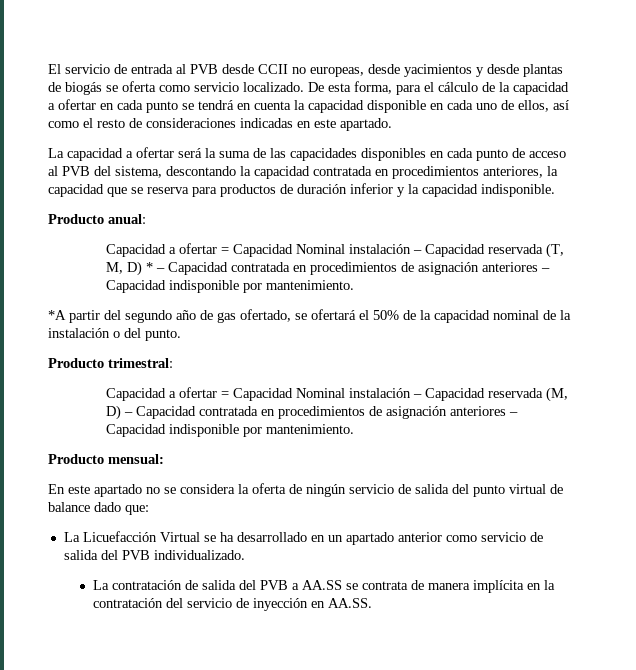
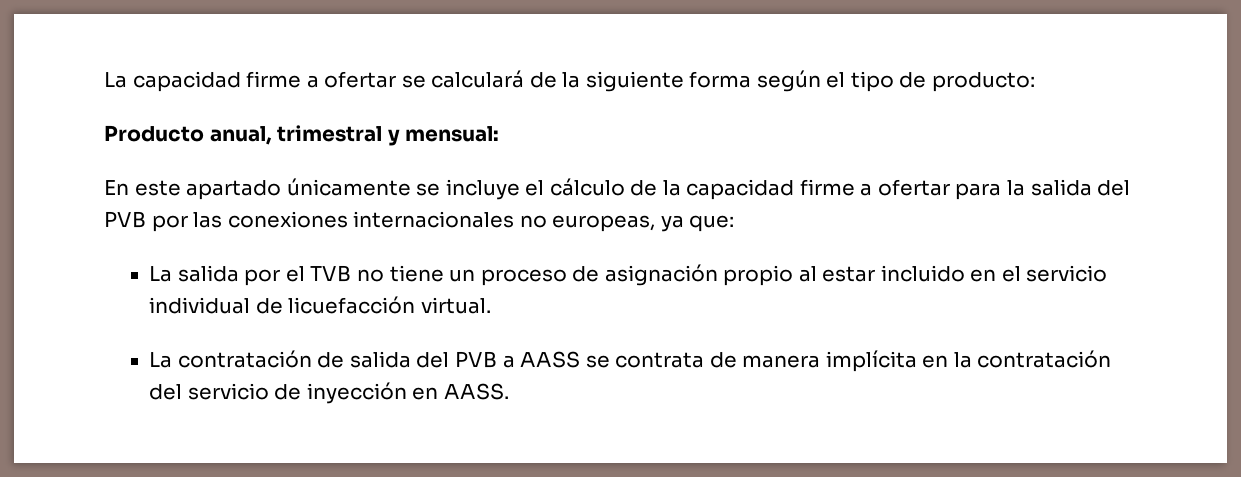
[48,64,563,77] [48,81,421,95] El servicio de entrada al PVB desde CCII no europeas, desde yacimientos y desde plantas de biogás se oferta como servicio localizado. De esta forma, para -> [104,70,1036,92] [104,125,500,146] [104,178,520,200] La capacidad firme a ofertar se calculará de la siguiente forma según el tipo de producto: // Producto anual, trimestral y mensual: // En este apartado únicamente se incluye
[48,99,569,113] [48,118,392,131] [48,147,566,161] [48,166,558,179] [48,183,555,197] [48,214,146,224] [105,243,564,258] [105,261,550,276] [105,280,354,293] [48,309,571,323] [48,328,181,341] [48,358,173,368] [105,387,568,402] [105,405,518,420] [105,424,354,437] [48,454,164,464] [48,483,563,497] [48,502,149,515] [63,531,543,545] [63,550,245,560] a ofertar en cada punto se tendrá en cuenta la capacidad disponible en cada uno de ellos, así como el resto de consideraciones indicadas en este apartado. // La capacidad a ofertar será la suma de las capacidades disponibles en cada punto de acceso al PVB del sistema, descontando la capacidad contratada en procedimientos anteriores, la capacidad que se reserva para productos de duración inferior y la capacidad indisponible. // Producto anual: // Capacidad a ofertar = Capacidad Nominal instalación – Capacidad reservada (T, M, D) * – Capacidad contratada en procedimientos de asignación anteriores – Capacidad indisponible por mantenimiento. // *A partir del segundo año de gas ofertado, se ofertará el 50% de la capacidad nominal de la instalación o del punto. // Producto trimestral: // Capacidad a ofertar = Capacidad Nominal instalación – Capacidad reservada (M, D) – Capacidad contratada en procedimientos de asignación anteriores – Capacidad indisponible por mantenimiento. // Producto mensual: // En este apartado no se considera la oferta de ningún servicio de salida del punto virtual de balance dado que: // La Licuefacción Virtual se ha desarrollado en un apartado anterior como servicio de salida del PVB individualizado. -> [799,179,1131,200] [104,211,735,232] [149,264,1108,286] [149,296,491,314] firme a ofertar para la salida del PVB por las conexiones internacionales no europeas, ya que: // La salida por el TVB no tiene un proceso de asignación propio al estar incluido en el servicio individual de licuefacción virtual.
[301,580,342,590] AA.SS -> [520,351,581,368] AASS
[327,598,372,608] AA.SS. -> [443,383,509,400] AASS.

